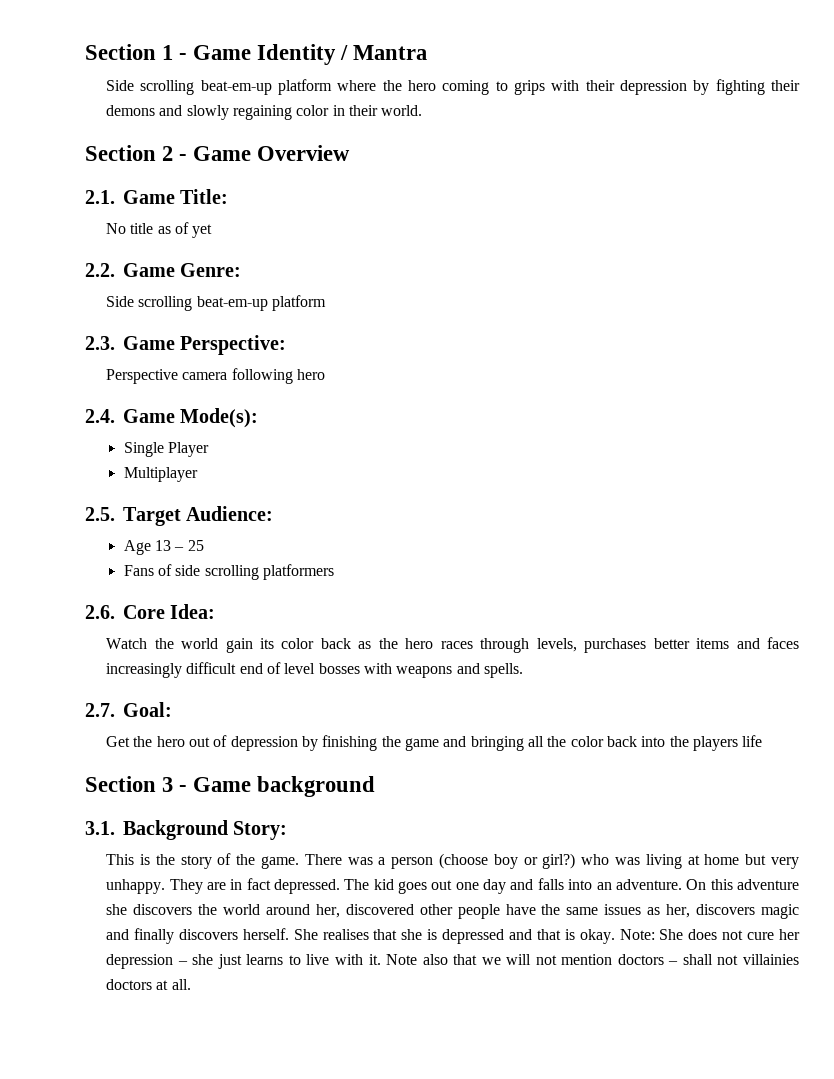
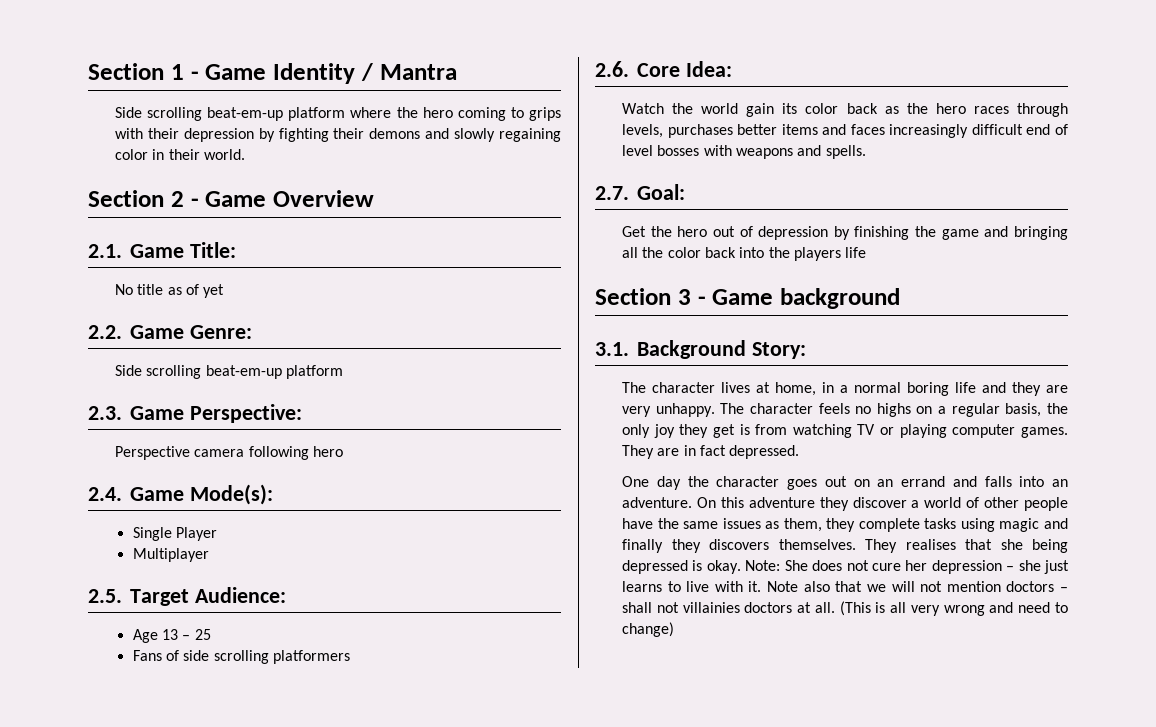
[106,853,799,869] [106,879,166,894] This is the story of the game. There was a person (choose boy or girl?) who was living at home but very unhappy. -> [621,382,1068,396] [621,403,1068,417] [621,424,1068,438] The character lives at home, in a normal boring life and they are very unhappy. The character feels no highs on a regular basis, the only joy they get is from watching TV or playing computer games.
[344,879,507,894] The kid goes out one day -> [621,476,945,490] // One day the character goes out on an errand
[106,904,414,918] she discovers the world around her, discovered -> [819,497,980,511] they discover a world of
[666,904,799,919] [106,928,561,944] her, discovers magic and finally discovers herself. She realises that she is depressed and that -> [783,518,1068,532] [621,539,1068,553] [621,560,688,574] them, they complete tasks using magic and finally they discovers themselves. They realises that she being depressed
(191, 984) none -> [839,601,1068,616] [621,622,674,637] (This is all very wrong and need to change)

